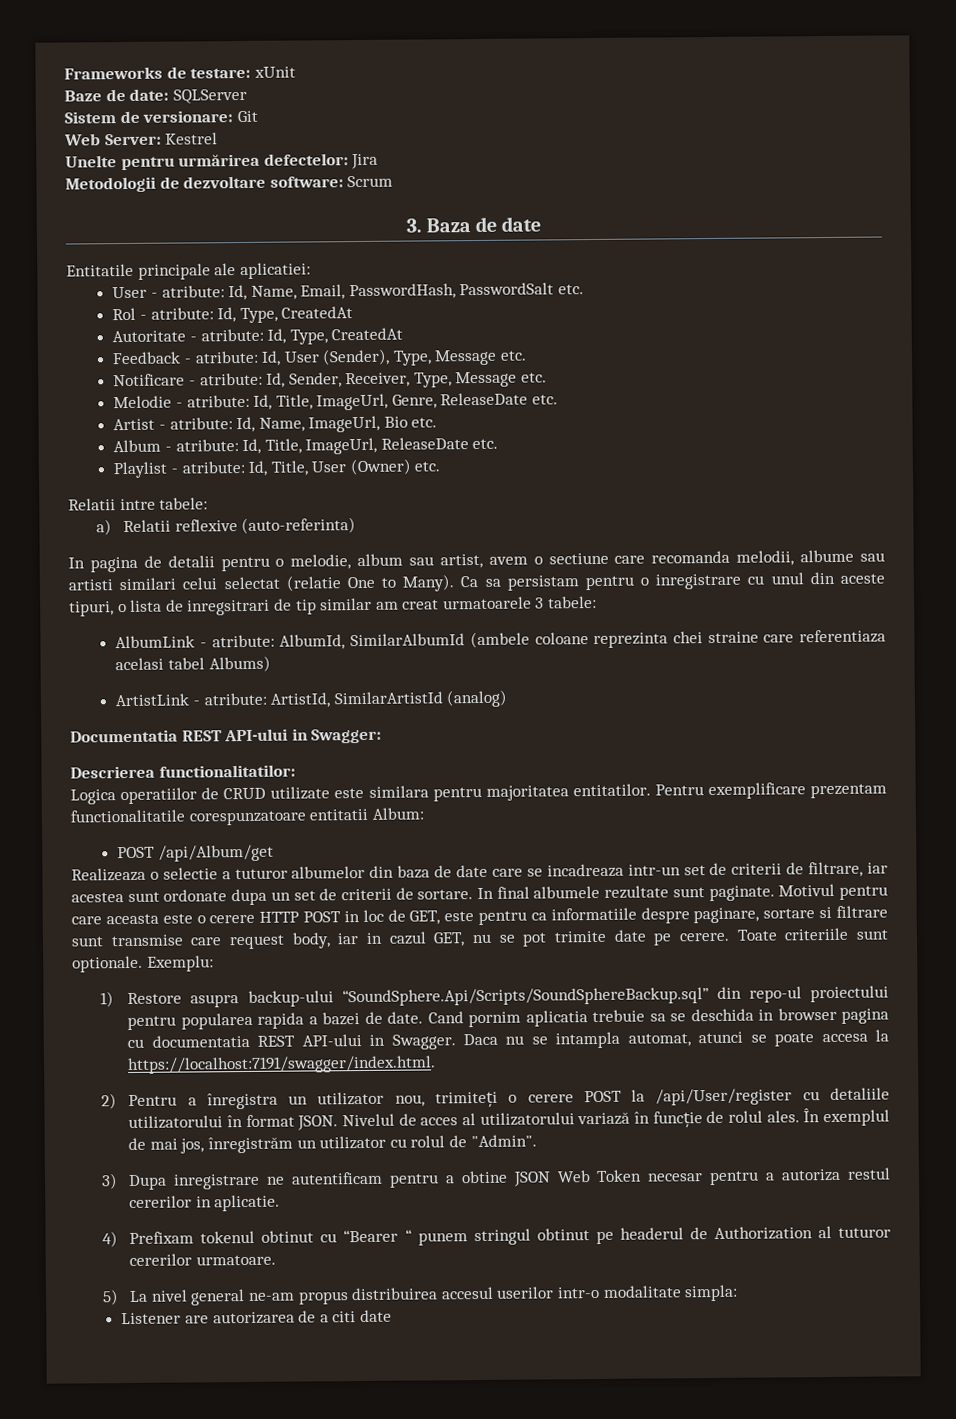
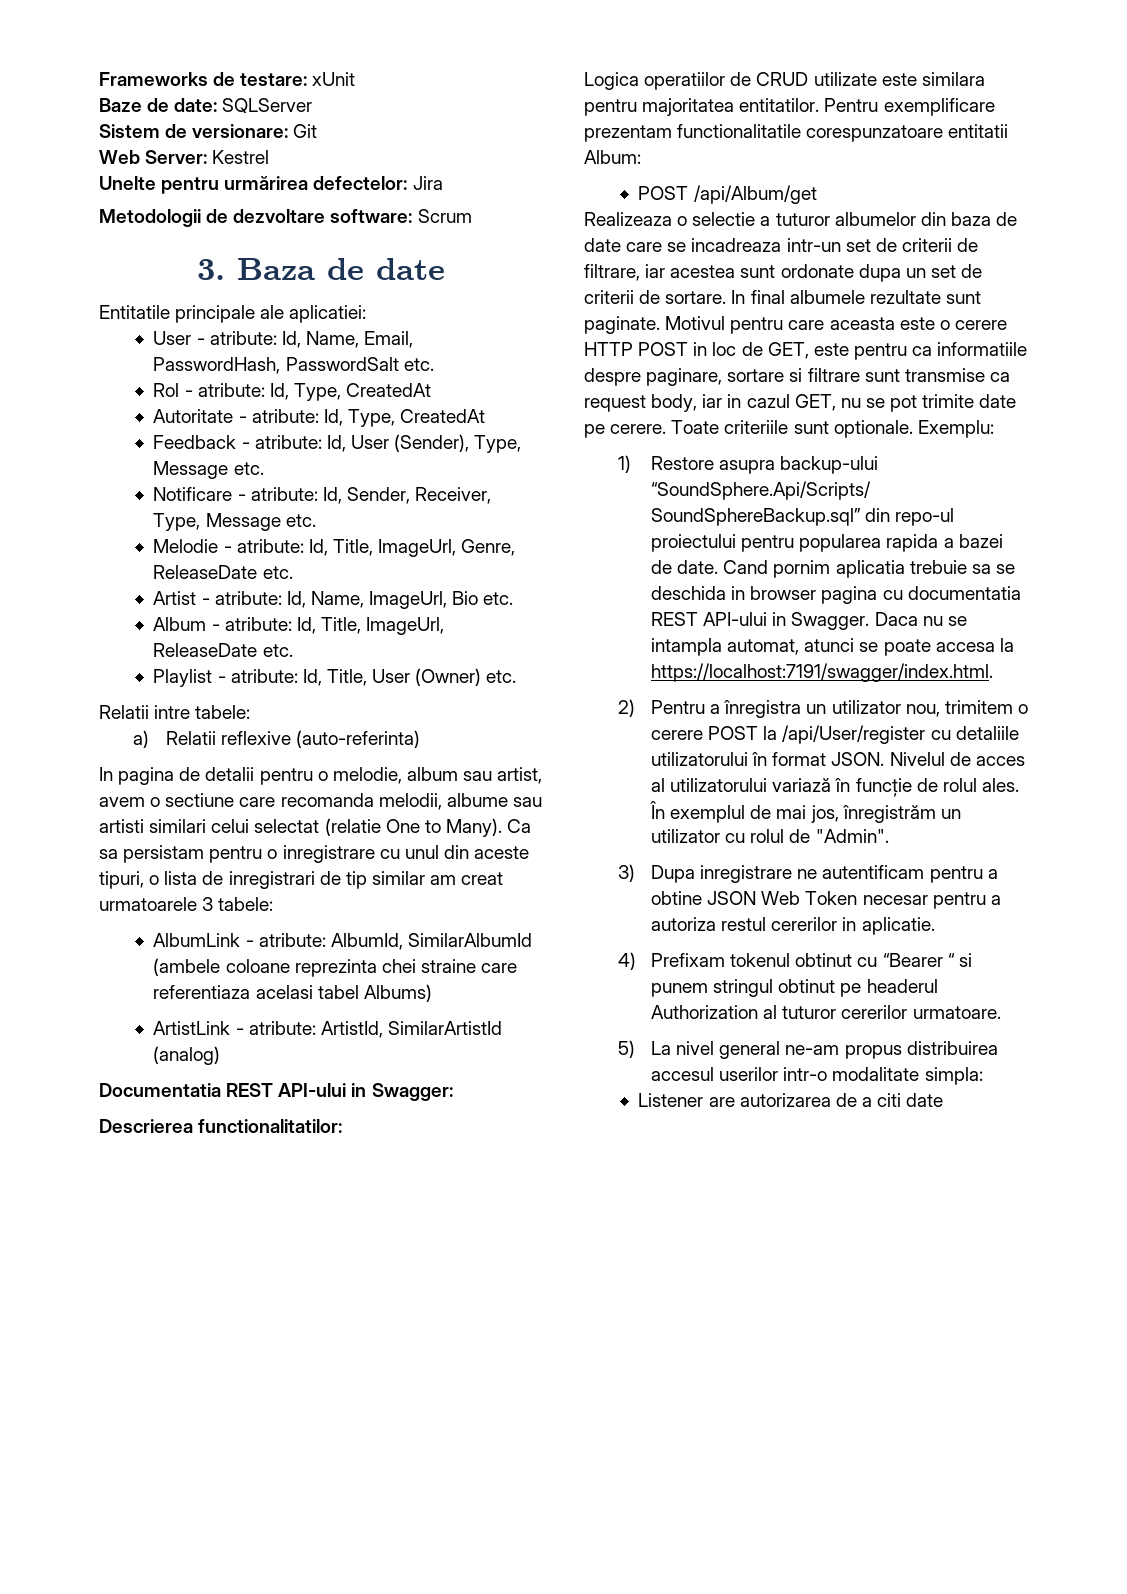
[187,599,271,616] inregsitrari -> [228,871,315,889] inregistrari
[190,937,223,946] care -> [989,372,1010,382] ca
[434,1091,498,1108] trimiteți -> [944,700,1013,714] trimitem
(412, 1235) none -> [958,953,972,967] si
[689,1227,708,1240] de -> (938, 986) none

